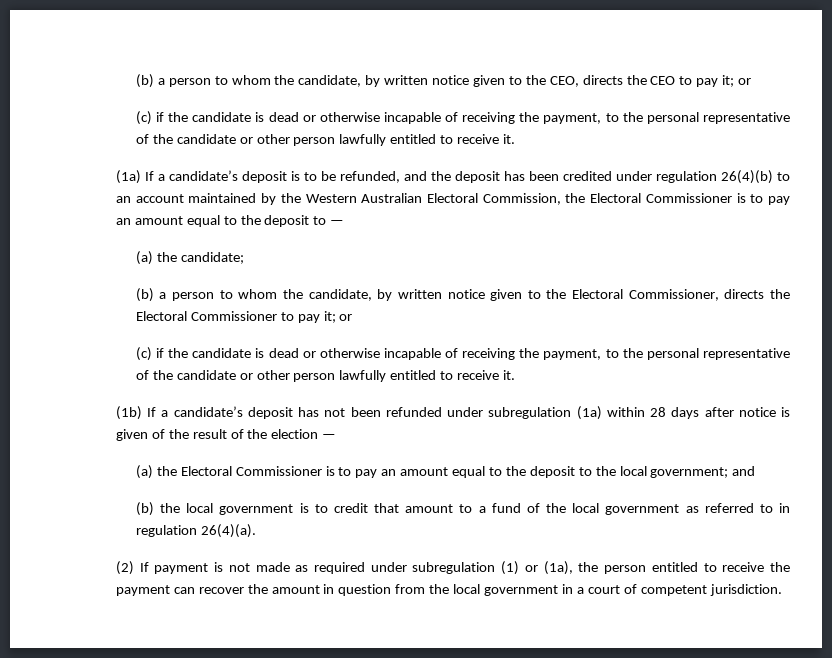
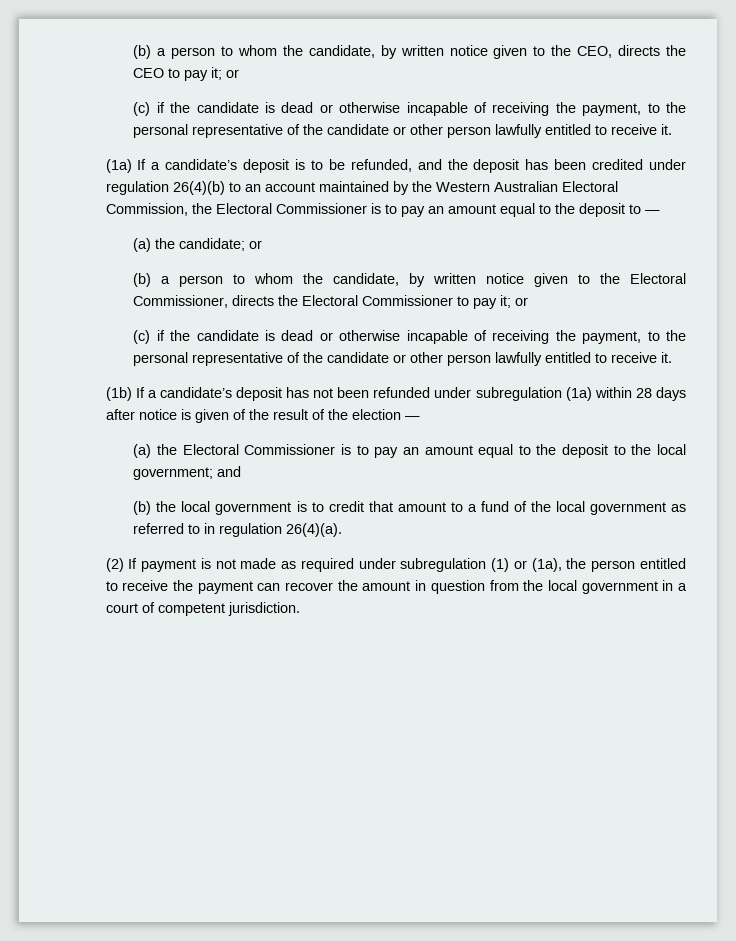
(244, 258) none -> [249,240,263,249] or

